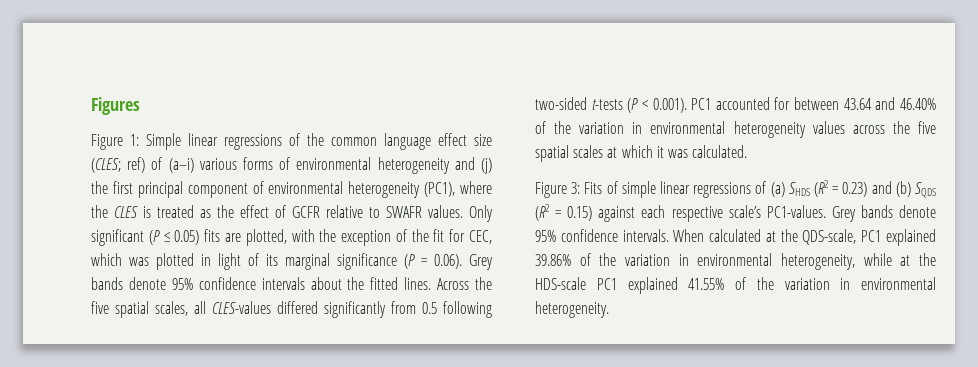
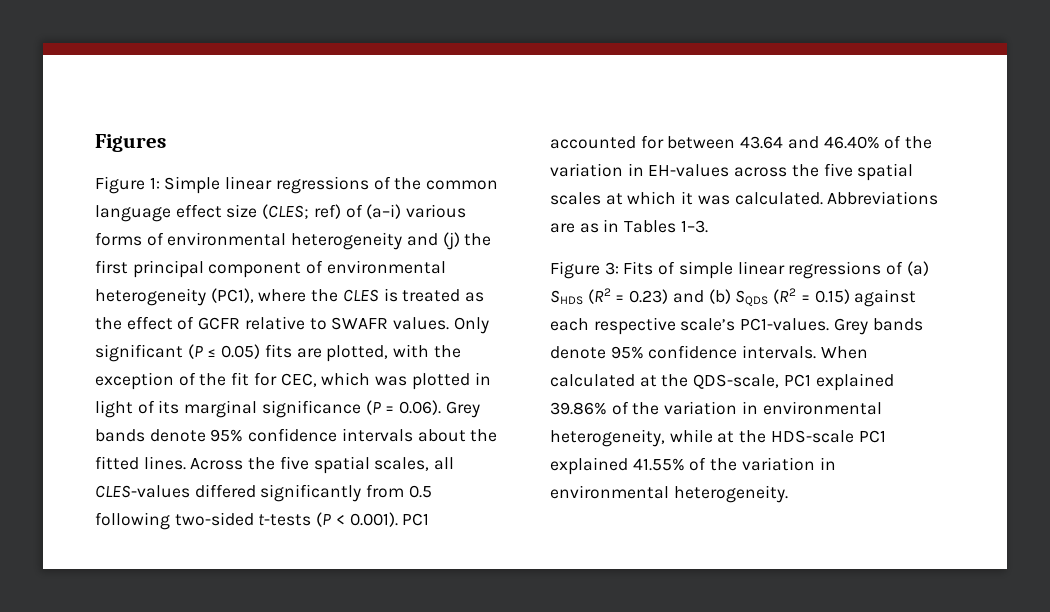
[650,121,845,138] environmental heterogeneity values -> [648,164,730,177] EH-values
(748, 151) none -> [827,191,939,205] [550,219,708,233] Abbreviations are as in Tables 1–3.

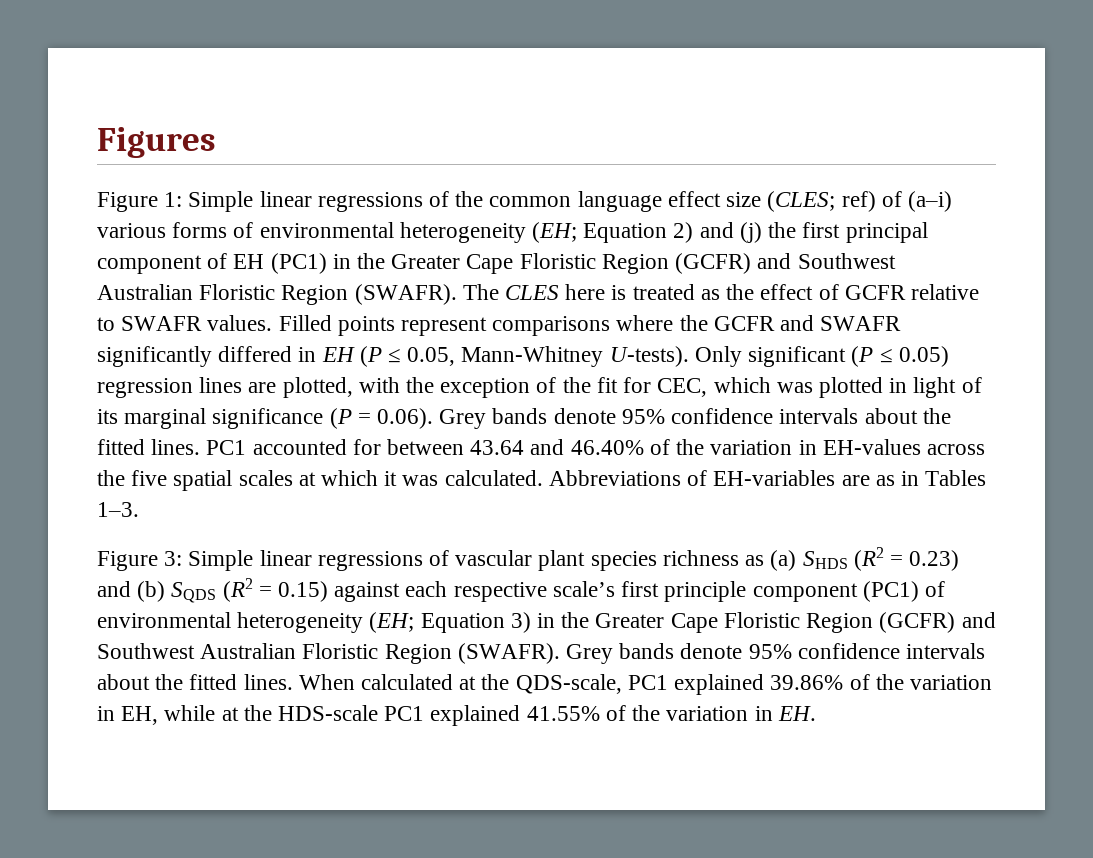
(403, 241) none -> [532,222,694,243] (EH; Equation 2)
[326,260,446,274] [95,288,379,306] environmental heterogeneity (PC1), where the CLES -> [233,253,896,274] [97,284,606,305] EH (PC1) in the Greater Cape Floristic Region (GCFR) and Southwest Australian Floristic Region (SWAFR). The CLES here
(450, 323) none -> [278,315,902,336] [97,346,689,367] Filled points represent comparisons where the GCFR and SWAFR significantly differed in EH (P ≤ 0.05, Mann-Whitney U-tests).
[264,344,292,358] fits -> [97,377,243,398] regression lines
[190,456,455,474] [95,484,432,502] [95,512,398,530] Across the five spatial scales, all CLES-values differed significantly from 0.5 following two-sided t-tests (P < 0.001). -> (201, 447) none
(939, 198) none -> [687,470,836,486] of EH-variables
[623,261,904,279] Fits of simple linear regressions of -> [188,550,765,571] Simple linear regressions of vascular plant species richness as
[740,318,923,335] [550,345,817,359] PC1-values. Grey bands denote 95% confidence intervals. -> [621,581,945,602] [97,612,996,633] [97,643,986,664] [97,674,293,690] first principle component (PC1) of environmental heterogeneity (EH; Equation 3) in the Greater Cape Floristic Region (GCFR) and Southwest Australian Floristic Region (SWAFR). Grey bands denote 95% confidence intervals about the fitted lines.
[762,401,882,415] [550,429,665,447] environmental heterogeneity, -> [121,706,159,725] EH,
[550,485,788,503] environmental heterogeneity. -> [777,706,816,721] EH.

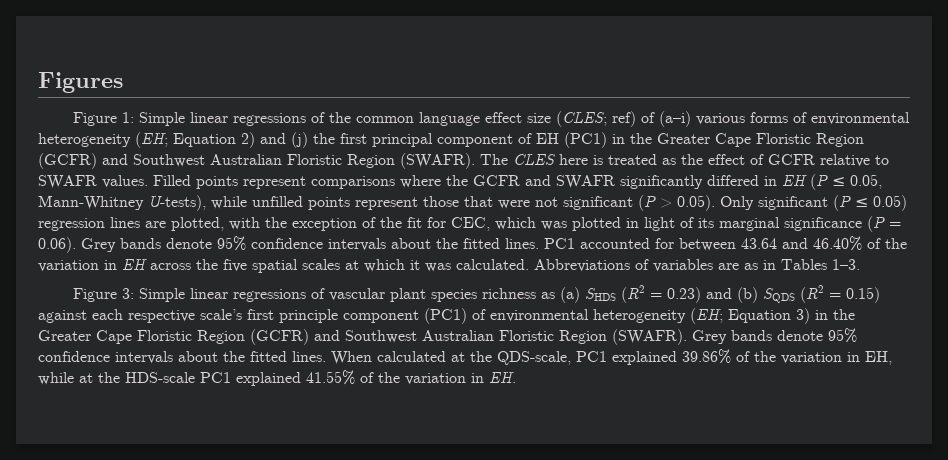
[609,346,689,367] U-tests). -> [148,195,715,211] U-tests), while unfilled points represent those that were not significant (P > 0.05).
[822,439,921,455] EH-values -> [122,259,147,270] EH
[713,470,836,486] EH-variables -> [653,259,713,272] variables

